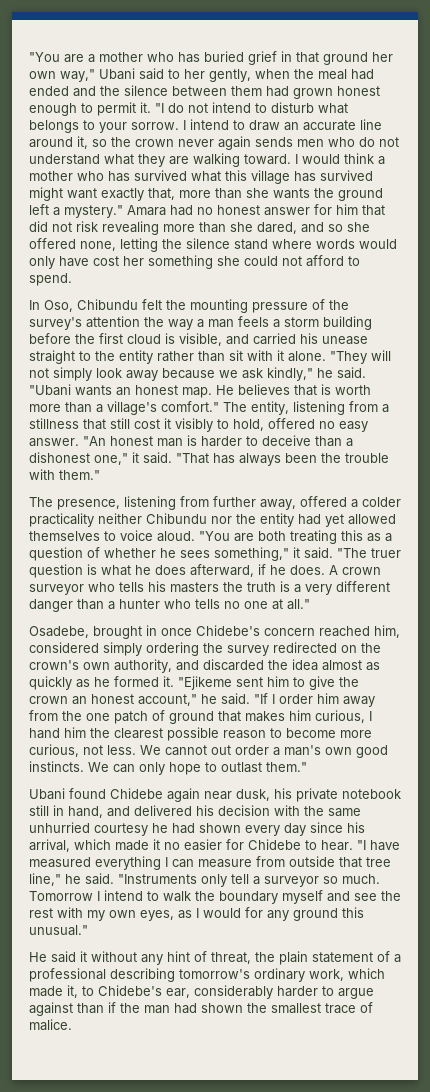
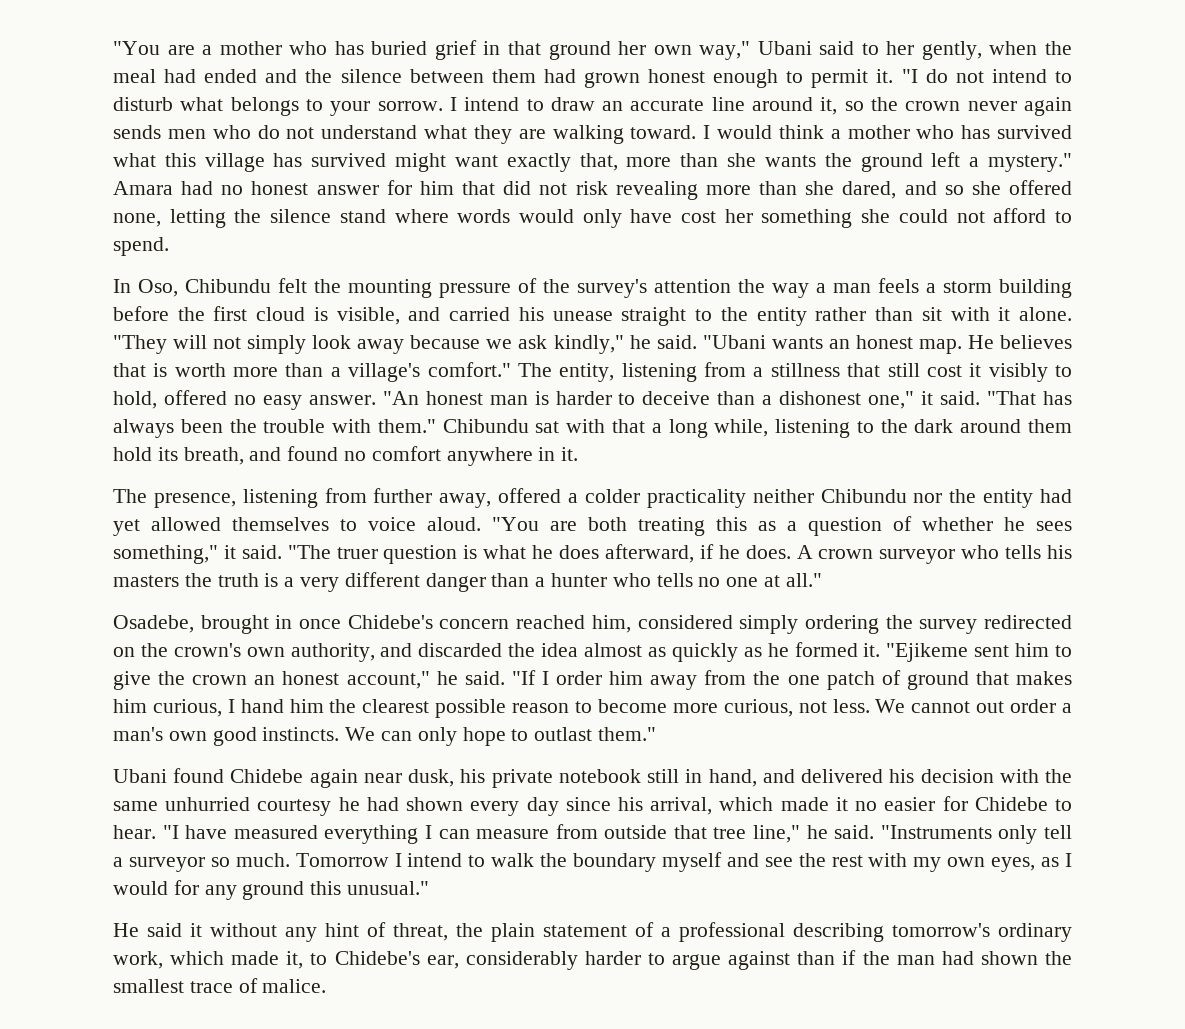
(100, 475) none -> [442,419,1073,438] [113,446,579,466] Chibundu sat with that a long while, listening to the dark around them hold its breath, and found no comfort anywhere in it.

